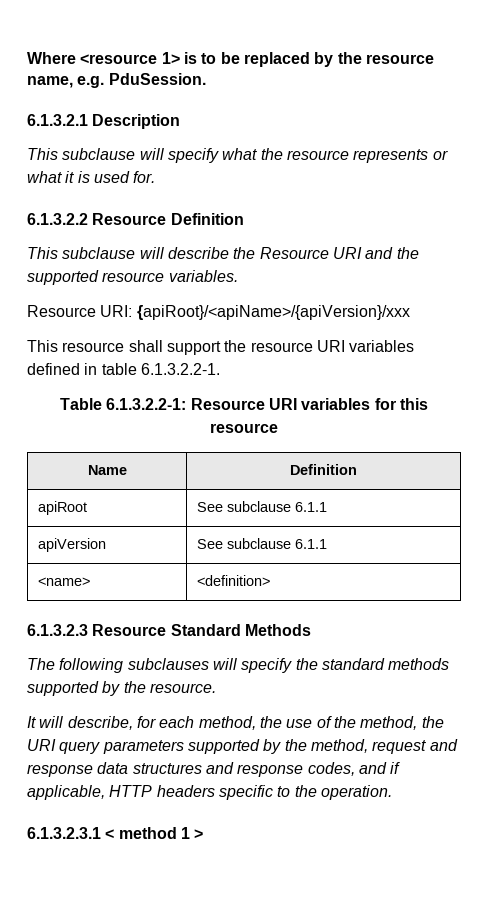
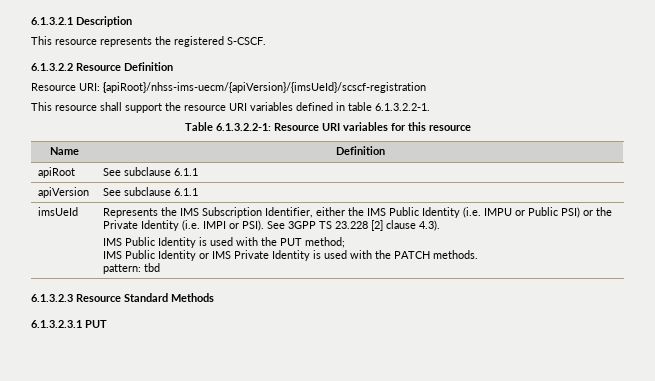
[27,52,434,67] [27,73,206,88] [27,114,181,129] [27,148,448,163] [27,171,156,183] [27,213,244,225] [27,247,419,259] [27,270,238,285] Where <resource 1> is to be replaced by the resource name, e.g. PduSession. // 6.1.3.2.1 Description // This subclause will specify what the resource represents or what it is used for. // 6.1.3.2.2 Resource Definition // This subclause will describe the Resource URI and the supported resource variables. -> [31,16,132,27] [31,36,266,47] [31,62,173,71] 6.1.3.2.1 Description // This resource represents the registered S-CSCF. // 6.1.3.2.2 Resource Definition
[136,305,410,320] {apiRoot}/<apiName>/{apiVersion}/xxx -> [103,82,426,93] {apiRoot}/nhss-ims-uecm/{apiVersion}/{imsUeId}/scscf-registration
[37,577,90,586] [196,575,270,586] [27,624,311,636] [27,658,450,673] [27,681,216,696] [27,716,444,730] [27,739,458,754] [27,762,401,777] [27,785,392,800] [27,827,204,839] <name> | <definition> // 6.1.3.2.3 Resource Standard Methods // The following subclauses will specify the standard methods supported by the resource. // It will describe, for each method, the use of the method, the URI query parameters supported by the method, request and response data structures and response codes, and if applicable, HTTP headers specific to the operation. // 6.1.3.2.3.1 < method 1 > -> [37,207,78,216] [102,207,612,218] [102,220,440,231] [102,237,345,248] [102,250,478,261] [102,263,160,274] [31,293,214,302] [31,320,107,328] imsUeId | Represents the IMS Subscription Identifier, either the IMS Public Identity (i.e. IMPU or Public PSI) or the Private Identity (i.e. IMPI or PSI). See 3GPP TS 23.228 [2] clause 4.3). // IMS Public Identity is used with the PUT method; // IMS Public Identity or IMS Private Identity is used with the PATCH methods. // pattern: tbd // 6.1.3.2.3 Resource Standard Methods // 6.1.3.2.3.1 PUT

